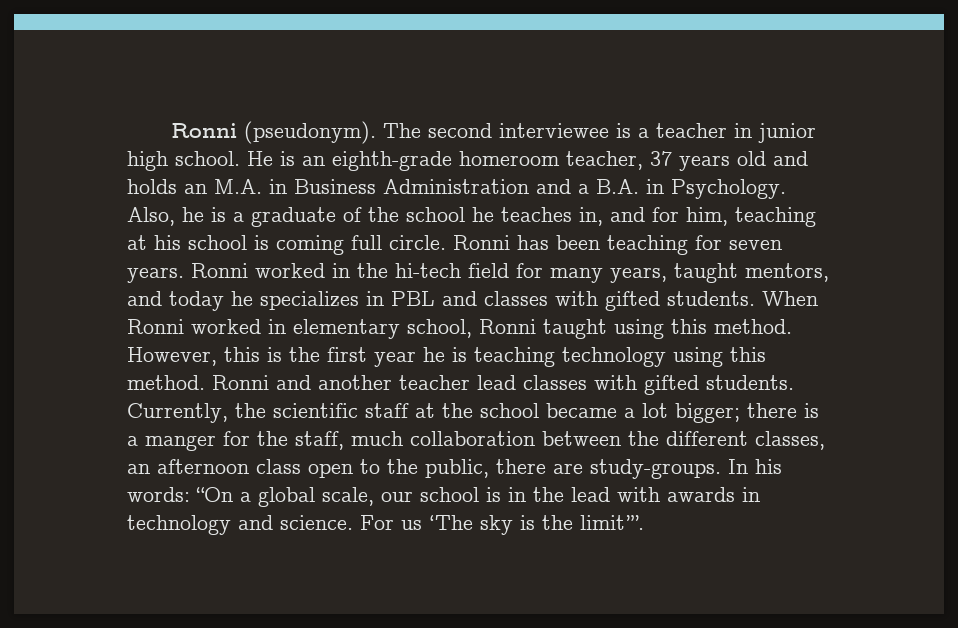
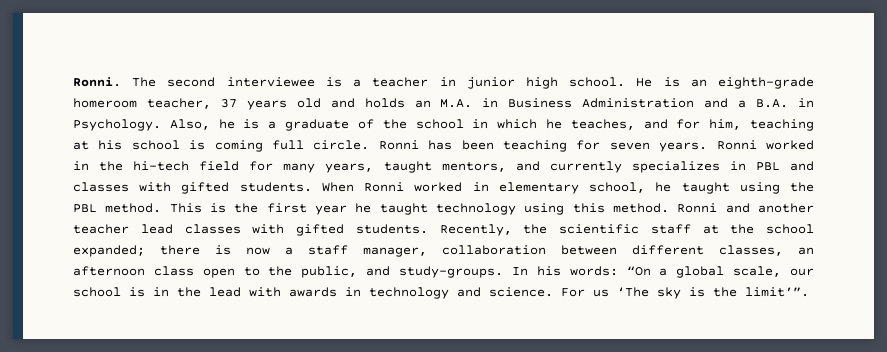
[171,121,377,144] Ronni (pseudonym). -> [73,77,121,87] Ronni.
[472,207,603,226] he teaches in, -> [472,119,635,130] in which he teaches,
[169,291,253,311] today he -> [549,161,622,173] currently
[479,319,536,334] Ronni -> [655,182,672,192] he
[671,319,792,334] [127,347,260,366] this method. However, this -> [790,182,815,192] [73,203,202,213] the PBL method. This
[452,347,555,367] is teaching -> [379,203,428,215] taught
[127,403,228,423] Currently, -> [439,224,512,236] Recently,
[546,403,819,423] [127,431,403,451] became a lot bigger; there is a manger for the staff, much -> [73,245,427,257] expanded; there is now a staff manager,
[628,431,659,446] the -> (617, 250) none
[496,459,583,474] there are -> [366,266,391,276] and

